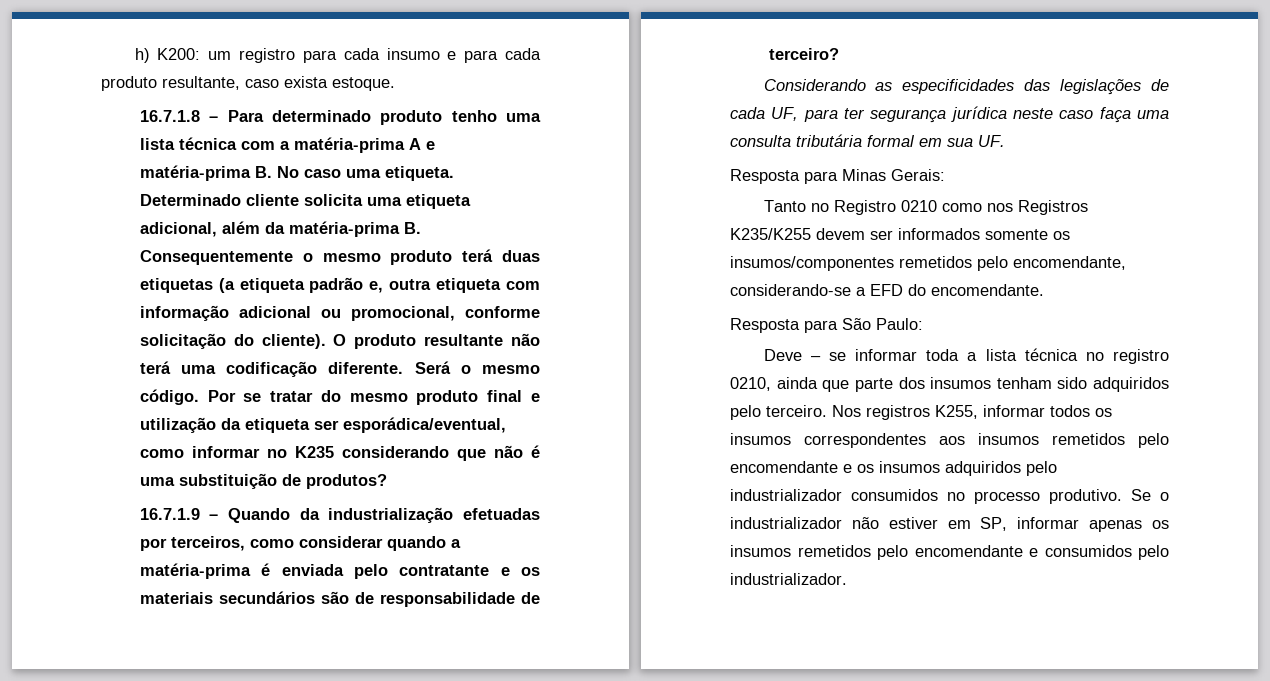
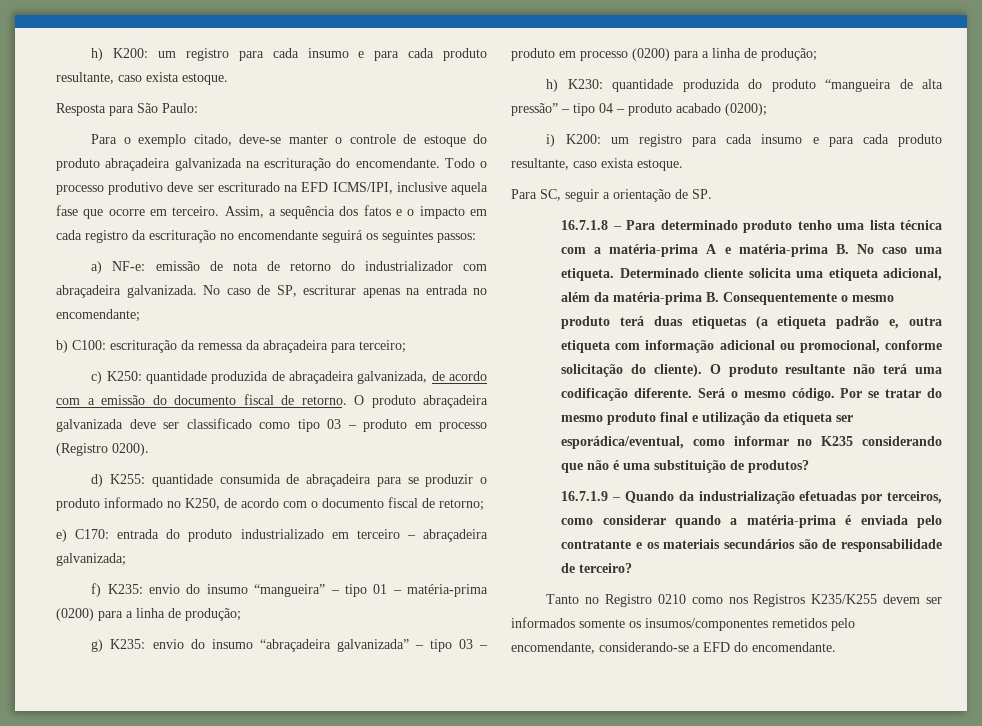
(395, 84) none -> [56,103,198,116] [91,134,488,147] [56,158,487,171] [56,182,489,195] [56,205,488,219] [56,230,476,243] [91,261,487,274] [56,285,487,298] [56,309,140,322] [56,340,406,353] [91,371,488,384] [56,394,488,408] [56,418,487,432] [56,443,149,456] [91,474,488,487] [56,497,484,511] [56,529,488,542] [56,553,126,566] [91,583,488,597] [56,608,241,621] [91,639,488,652] [511,48,817,61] [546,79,943,92] [511,103,767,116] [546,134,942,147] [511,158,683,171] [511,189,712,202] // Resposta para São Paulo: // Para o exemplo citado, deve-se manter o controle de estoque do produto abraçadeira galvanizada na escrituração do encomendante. Todo o processo produtivo deve ser escriturado na EFD ICMS/IPI, inclusive aquela fase que ocorre em terceiro. Assim, a sequência dos fatos e o impacto em cada registro da escrituração no encomendante seguirá os seguintes passos: // a) NF-e: emissão de nota de retorno do industrializador com abraçadeira galvanizada. No caso de SP, escriturar apenas na entrada no encomendante; // b) C100: escrituração da remessa da abraçadeira para terceiro; // c) K250: quantidade produzida de abraçadeira galvanizada, de acordo com a emissão do documento fiscal de retorno. O produto abraçadeira galvanizada deve ser classificado como tipo 03 – produto em processo (Registro 0200). // d) K255: quantidade consumida de abraçadeira para se produzir o produto informado no K250, de acordo com o documento fiscal de retorno; // e) C170: entrada do produto industrializado em terceiro – abraçadeira galvanizada; // f) K235: envio do insumo “mangueira” – tipo 01 – matéria-prima (0200) para a linha de produção; // g) K235: envio do insumo “abraçadeira galvanizada” – tipo 03 – produto em processo (0200) para a linha de produção; // h) K230: quantidade produzida do produto “mangueira de alta pressão” – tipo 04 – produto acabado (0200); // i) K200: um registro para cada insumo e para cada produto resultante, caso exista estoque. // Para SC, seguir a orientação de SP.
[763,79,1169,95] [730,106,1169,123] [730,134,1005,147] [730,169,945,184] // Considerando as especificidades das legislações de cada UF, para ter segurança jurídica neste caso faça uma consulta tributária formal em sua UF. // Resposta para Minas Gerais: -> (633, 568) none
[730,318,923,333] [763,348,1169,364] [730,377,1169,392] [730,405,1112,420] [730,433,1169,448] [730,461,1057,476] [730,489,1169,504] [730,517,1169,532] [730,545,1169,560] [730,573,847,585] // Resposta para São Paulo: // Deve – se informar toda a lista técnica no registro 0210, ainda que parte dos insumos tenham sido adquiridos pelo terceiro. Nos registros K255, informar todos os insumos correspondentes aos insumos remetidos pelo encomendante e os insumos adquiridos pelo industrializador consumidos no processo produtivo. Se o industrializador não estiver em SP, informar apenas os insumos remetidos pelo encomendante e consumidos pelo industrializador. -> (836, 647) none

